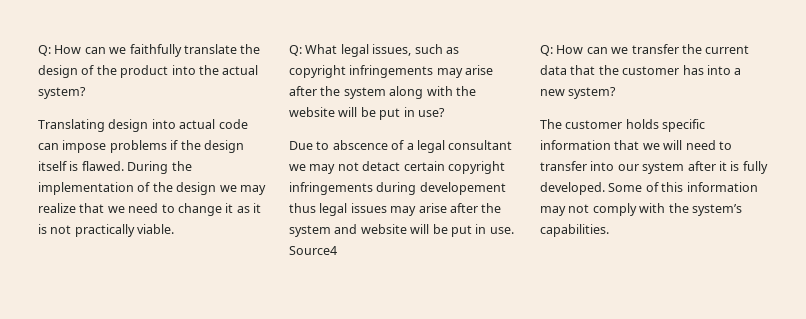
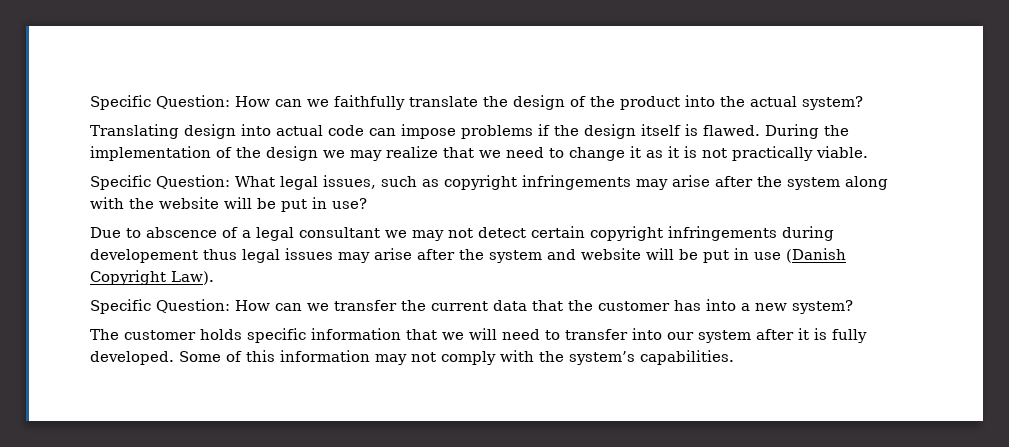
[38,45,51,56] Q: -> [90,95,230,110] Specific Question:
[289,45,302,56] Q: -> [90,175,230,190] Specific Question:
[362,161,401,171] detact -> [478,227,526,238] detect
[489,227,514,234] [289,246,337,255] [540,45,553,56] use. Source4 // Q: -> [754,248,846,263] [90,270,214,285] [90,299,230,314] use (Danish Copyright Law). // Specific Question:

